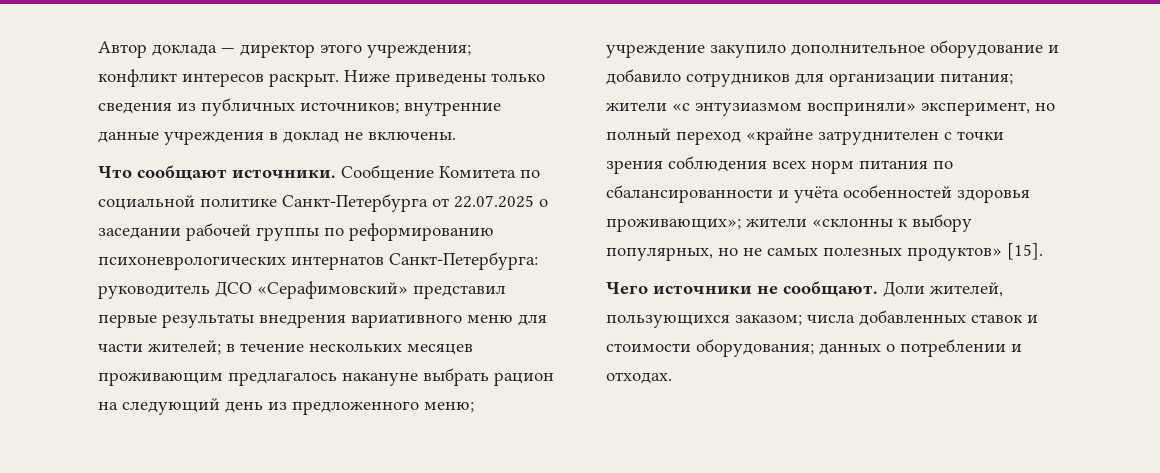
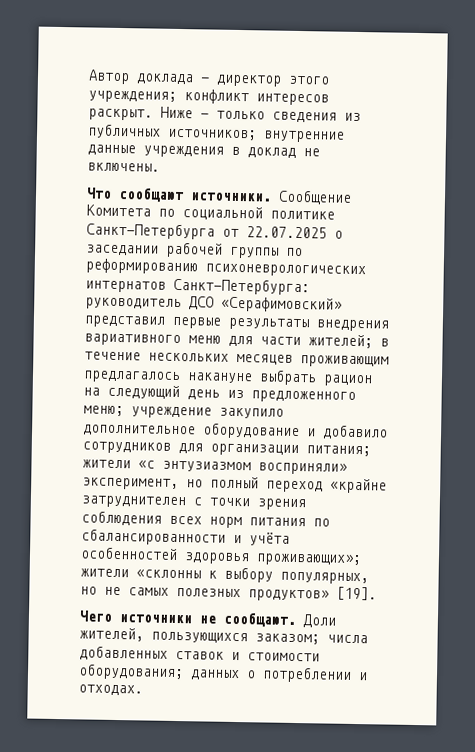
[395,73,486,87] приведены -> [200,113,209,119] —
[1007,243,1043,260] [15]. -> [336,586,377,601] [19].

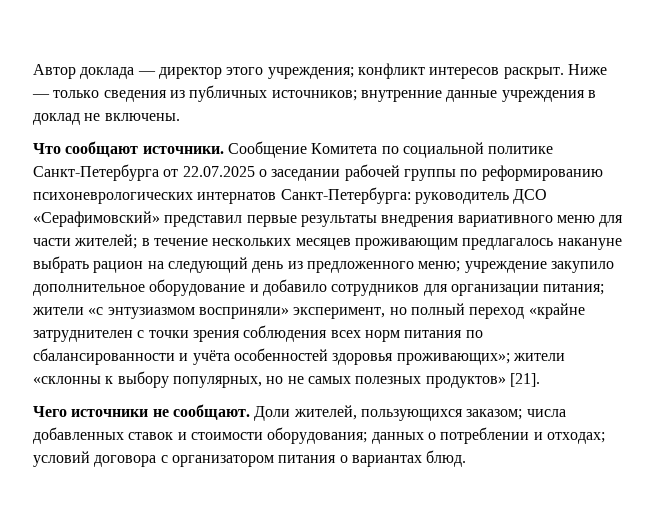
[336,586,377,601] [19]. -> [509,373,540,387] [21].
[78,684,143,696] отходах. -> [546,432,605,444] [33,450,467,467] отходах; условий договора с организатором питания о вариантах блюд.

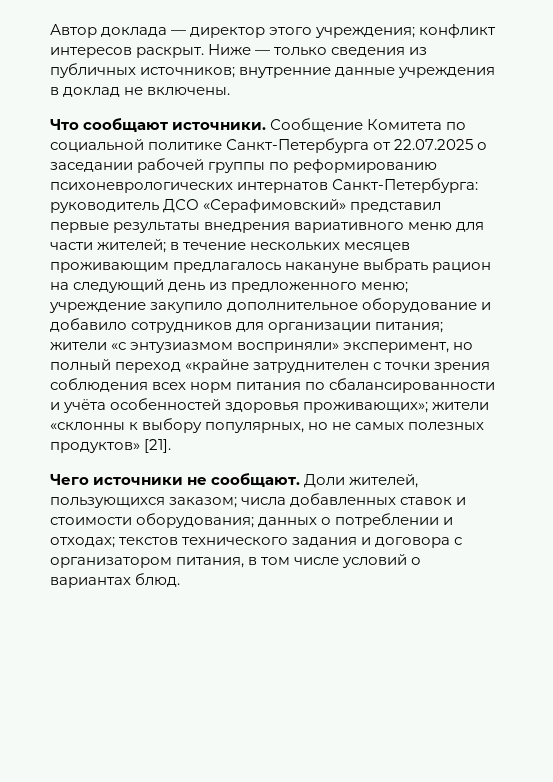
[33,451,337,467] условий договора с организатором питания -> [119,537,463,548] [50,554,408,568] текстов технического задания и договора с организатором питания, в том числе условий

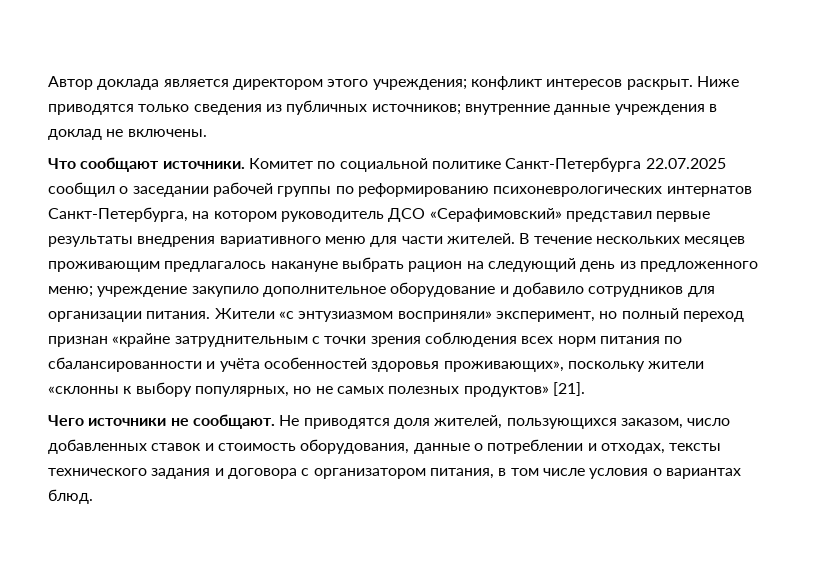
[171,27,266,38] — директор -> [163,79,323,90] является директором
[255,50,271,55] — -> [48,104,134,115] приводятся
[270,118,443,132] Сообщение Комитета -> [248,158,313,169] Комитет
[373,139,474,150] от 22.07.2025 -> [645,158,726,169] [48,182,115,197] 22.07.2025 сообщил
[332,178,479,193] Санкт-Петербурга: -> [48,207,277,222] Санкт-Петербурга, на котором
[97,239,180,253] жителей; в -> [446,233,530,244] жителей. В
[375,322,444,333] [50,342,107,350] питания; жители -> [146,308,275,319] питания. Жители
[185,359,370,373] «крайне затруднителен -> [48,333,308,347] признан «крайне затруднительным
[303,402,429,413] проживающих»; -> [443,361,645,372] проживающих», поскольку
[304,474,419,488] [50,493,467,508] [50,513,318,528] Доли жителей, пользующихся заказом; числа добавленных ставок и стоимости оборудования; данных -> [279,415,731,429] [48,439,470,454] Не приводятся доля жителей, пользующихся заказом, число добавленных ставок и стоимость оборудования, данные
[50,537,179,548] отходах; текстов -> [600,443,722,454] отходах, тексты
[342,554,408,568] условий -> [589,468,649,479] условия

